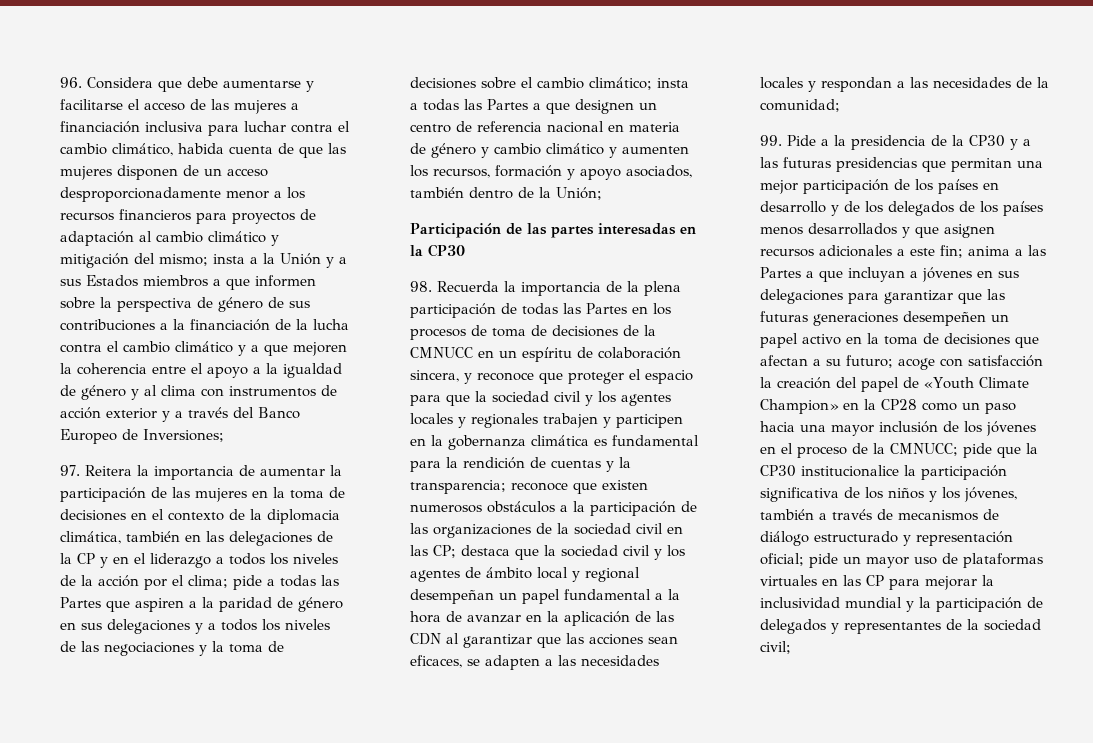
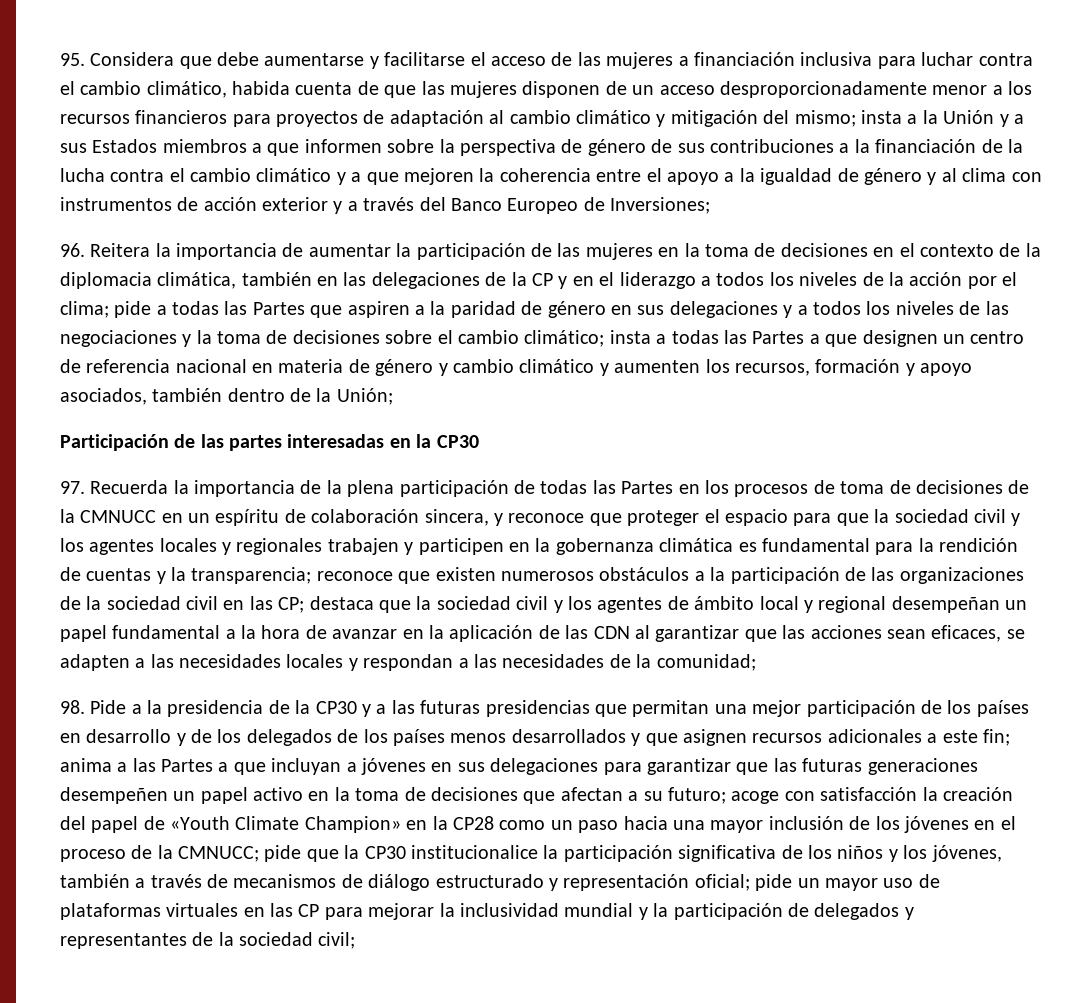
[60,77,83,88] 96. -> [59,53,85,66] 95.
[60,465,81,476] 97. -> [59,243,85,257] 96.
[410,281,433,292] 98. -> [59,481,85,494] 97.
[760,135,783,146] 99. -> [59,700,85,714] 98.

